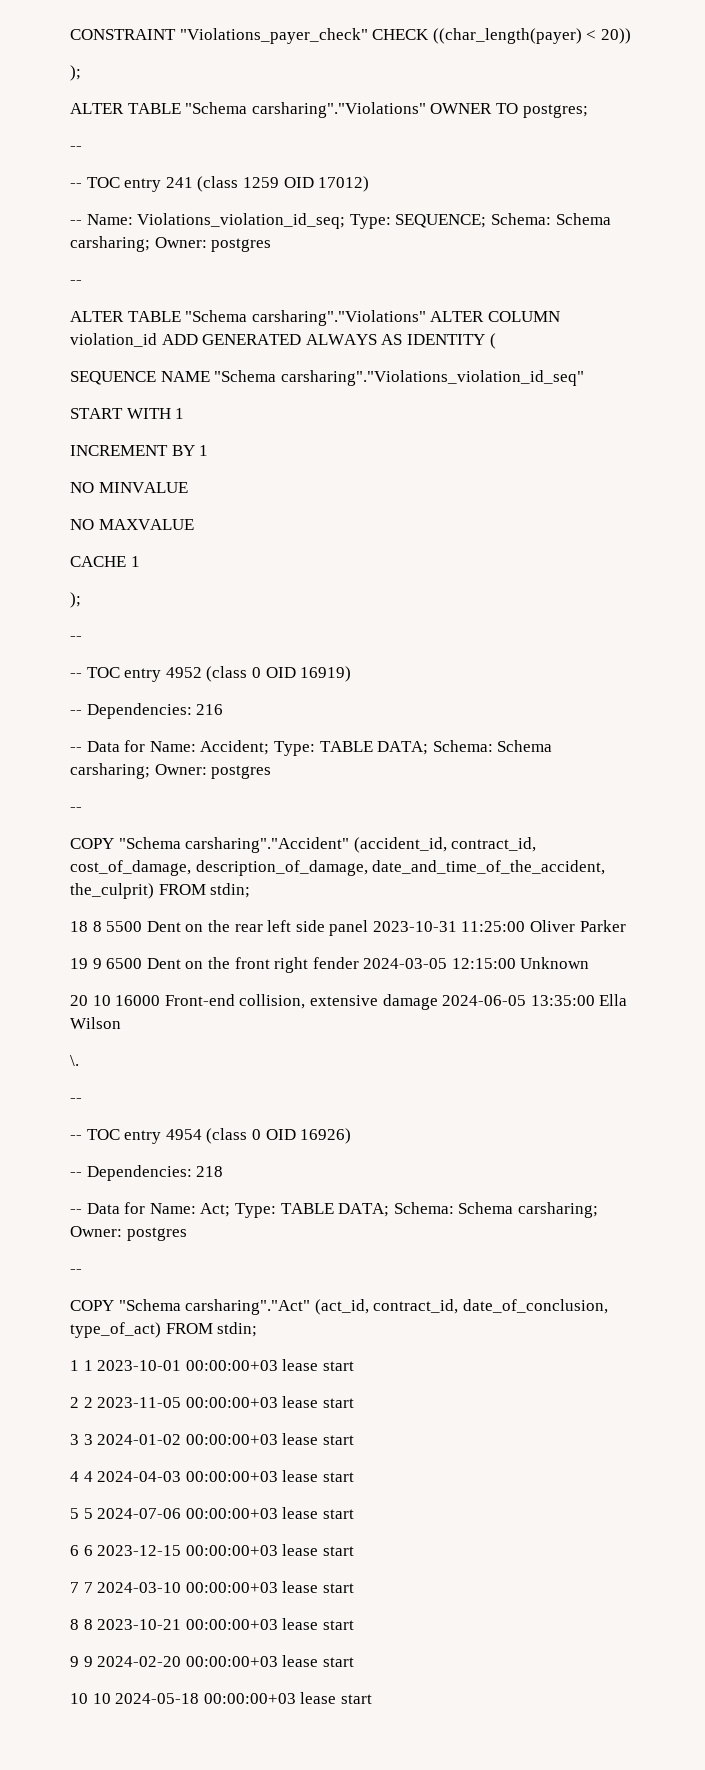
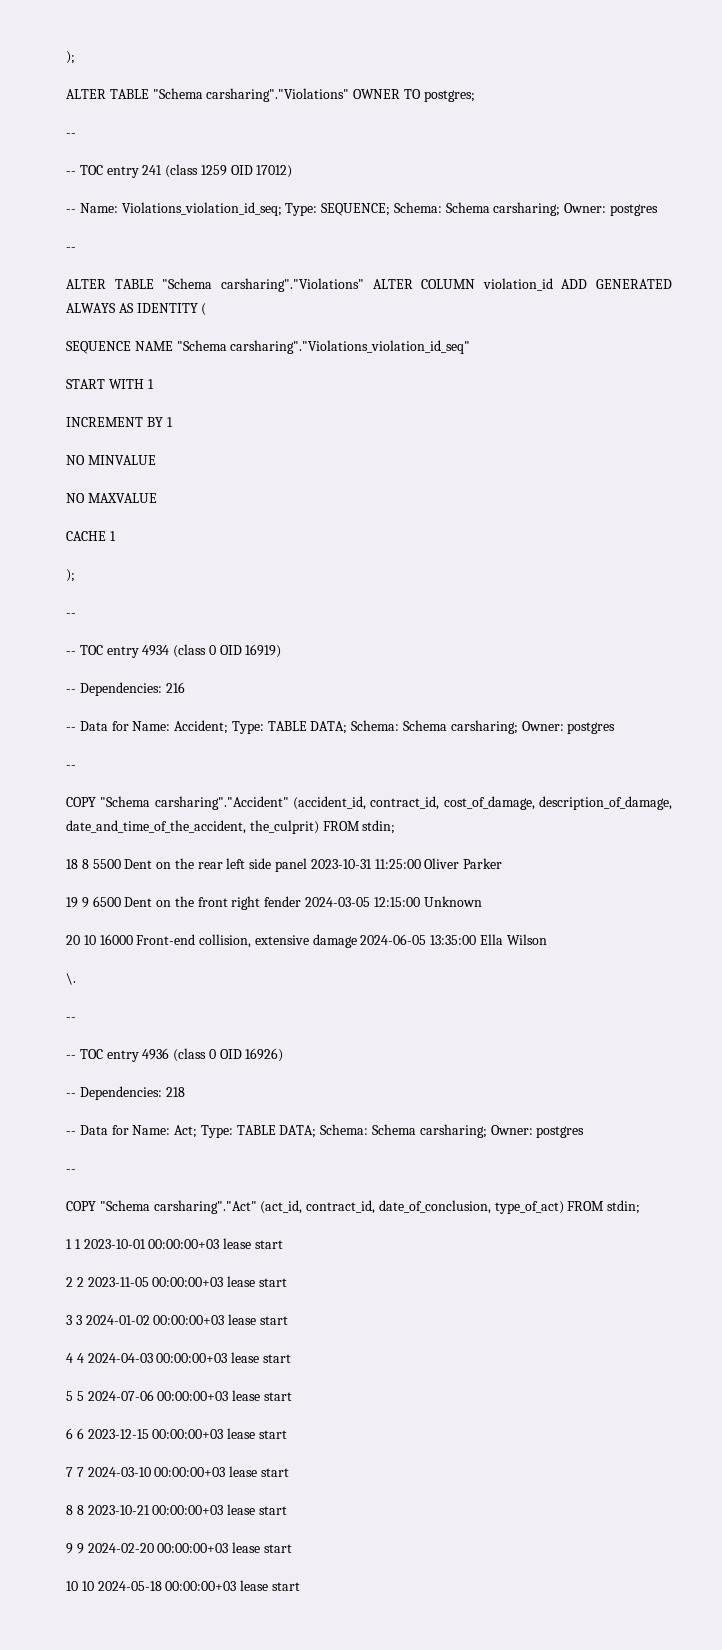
[70,28,631,44] CONSTRAINT "Violations_payer_check" CHECK ((char_length(payer) < 20)) // -> (66, 57) none
[165,667,202,678] 4952 -> [142,645,170,656] 4934
[165,1129,202,1140] 4954 -> [142,1048,170,1060] 4936

